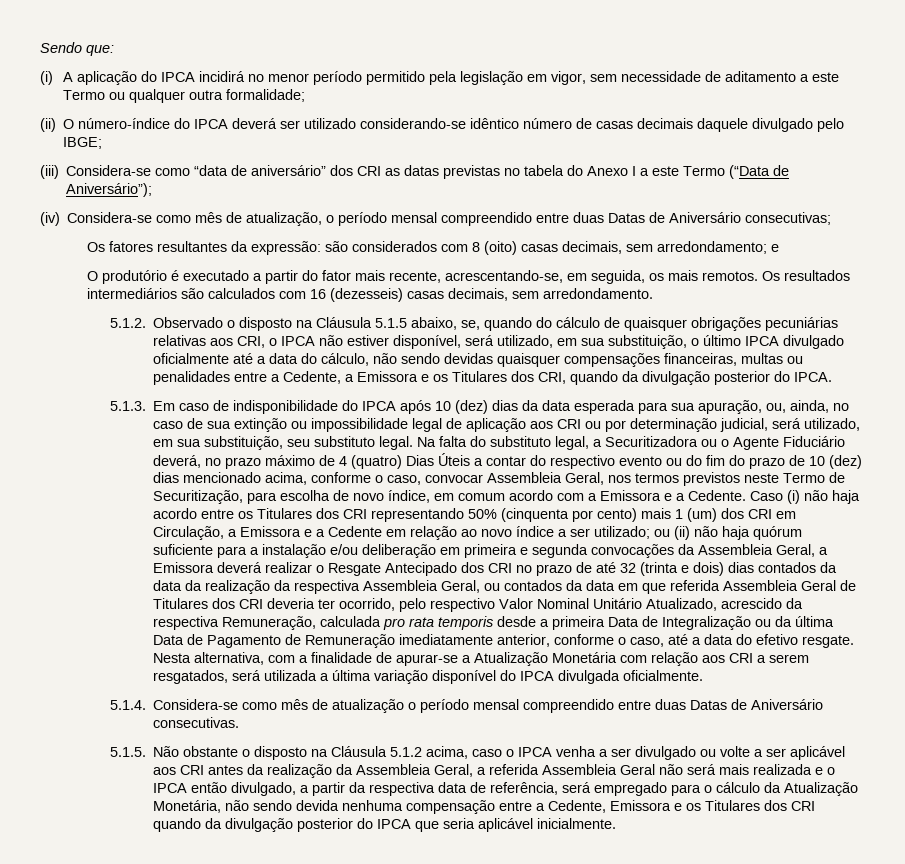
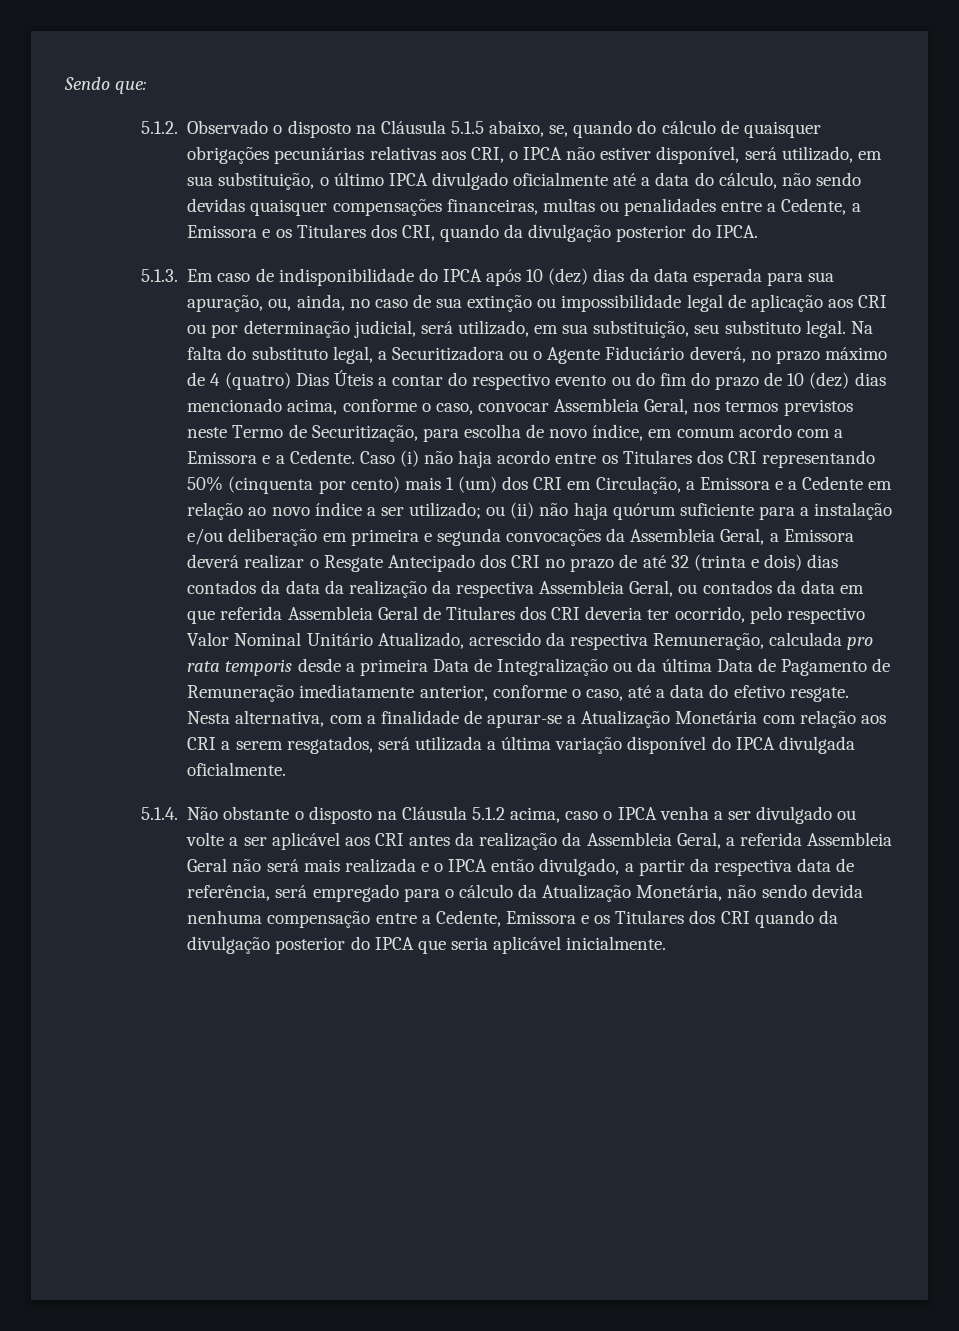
[40,71,840,85] [63,89,306,103] [40,118,845,132] [63,137,103,149] [40,165,790,179] [66,183,153,197] [40,212,832,226] [86,241,779,255] [86,270,850,284] [86,288,653,302] // (i) A aplicação do IPCA incidirá no menor período permitido pela legislação em vigor, sem necessidade de aditamento a este Termo ou qualquer outra formalidade; // (ii) O número-índice do IPCA deverá ser utilizado considerando-se idêntico número de casas decimais daquele divulgado pelo IBGE; // (iii) Considera-se como “data de aniversário” dos CRI as datas previstas no tabela do Anexo I a este Termo (“Data de Aniversário”); // (iv) Considera-se como mês de atualização, o período mensal compreendido entre duas Datas de Aniversário consecutivas; // Os fatores resultantes da expressão: são considerados com 8 (oito) casas decimais, sem arredondamento; e // O produtório é executado a partir do fator mais recente, acrescentando-se, em seguida, os mais remotos. Os resultados intermediários são calculados com 16 (dezesseis) casas decimais, sem arredondamento. -> (147, 87) none
[153,699,824,713] [153,717,240,728] [110,747,147,757] Considera-se como mês de atualização o período mensal compreendido entre duas Datas de Aniversário consecutivas. // 5.1.5. -> (178, 813) none

